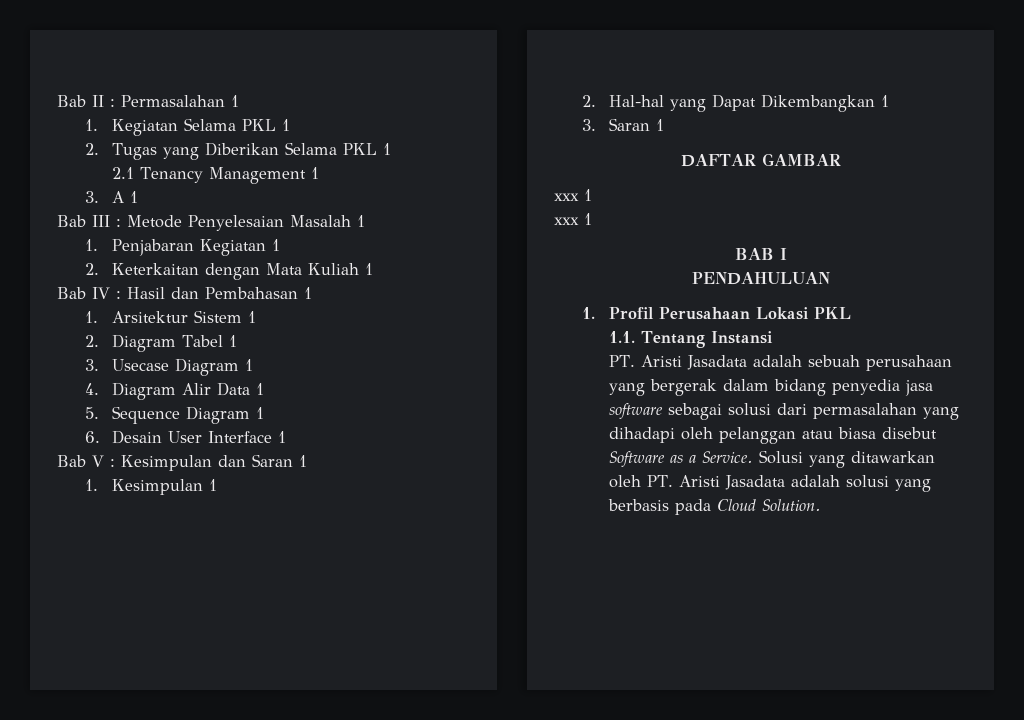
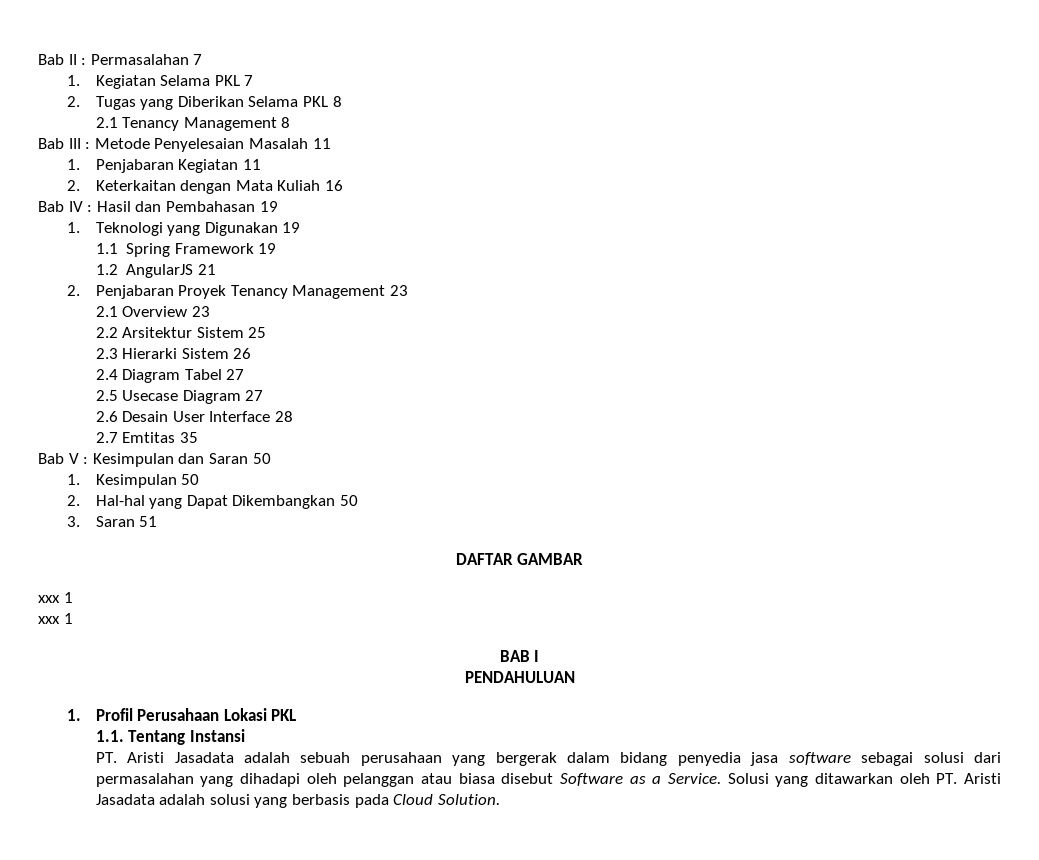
[231,95,239,107] 1 -> [193,54,203,65] 7
[282,119,291,131] 1 -> [244,75,254,86] 7
[383,143,392,155] 1 -> [332,96,342,107] 8
[311,167,320,179] [84,191,139,203] 1 // 3. A 1 -> [281,117,291,128] 8
[357,215,365,227] 1 -> [312,138,331,149] 11
[272,239,281,251] 1 -> [242,159,261,170] 11
[365,263,374,275] 1 -> [325,180,344,191] 16
[304,287,312,299] [84,310,257,323] [84,334,238,352] [84,358,254,376] [84,382,265,400] [84,406,265,424] [84,430,287,444] 1 // 1. Arsitektur Sistem 1 // 2. Diagram Tabel 1 // 3. Usecase Diagram 1 // 4. Diagram Alir Data 1 // 5. Sequence Diagram 1 // 6. Desain User Interface 1 -> [259,201,278,212] [66,222,301,236] [95,243,277,257] [95,264,216,278] [66,285,409,299] [95,306,210,317] [95,327,267,338] [95,348,252,359] [95,369,245,383] [95,390,264,404] [95,411,294,422] [95,432,198,443] 19 // 1. Teknologi yang Digunakan 19 // 1.1 Spring Framework 19 // 1.2 AngularJS 21 // 2. Penjabaran Proyek Tenancy Management 23 // 2.1 Overview 23 // 2.2 Arsitektur Sistem 25 // 2.3 Hierarki Sistem 26 // 2.4 Diagram Tabel 27 // 2.5 Usecase Diagram 27 // 2.6 Desain User Interface 28 // 2.7 Emtitas 35
[299,455,307,467] 1 -> [252,453,271,464] 50
[209,479,218,491] 1 -> [181,474,200,485] 50
[881,95,890,107] 1 -> [340,495,359,506] 50
[656,119,665,131] 1 -> [139,516,158,527] 51

